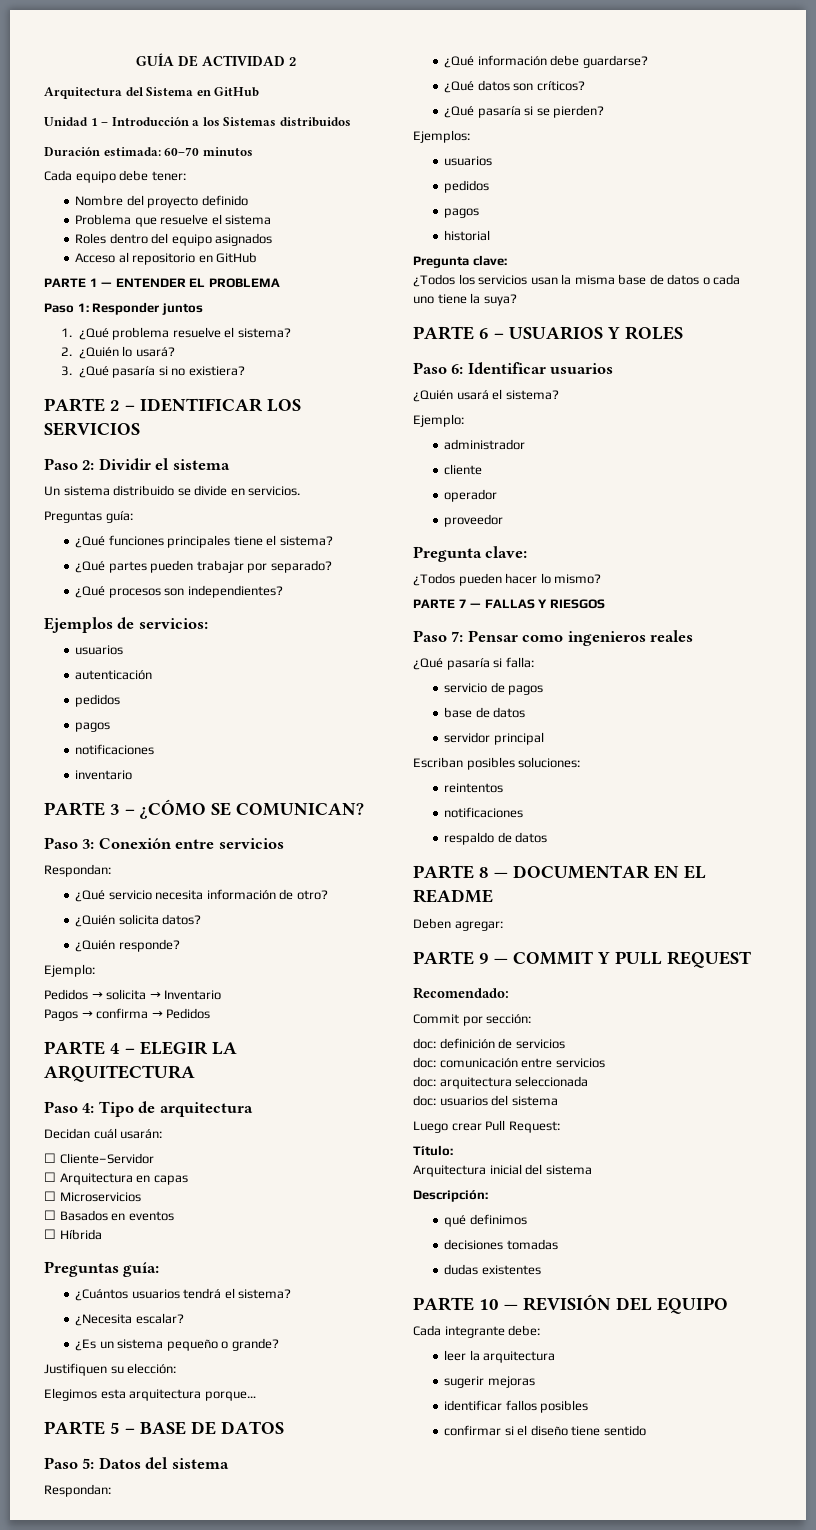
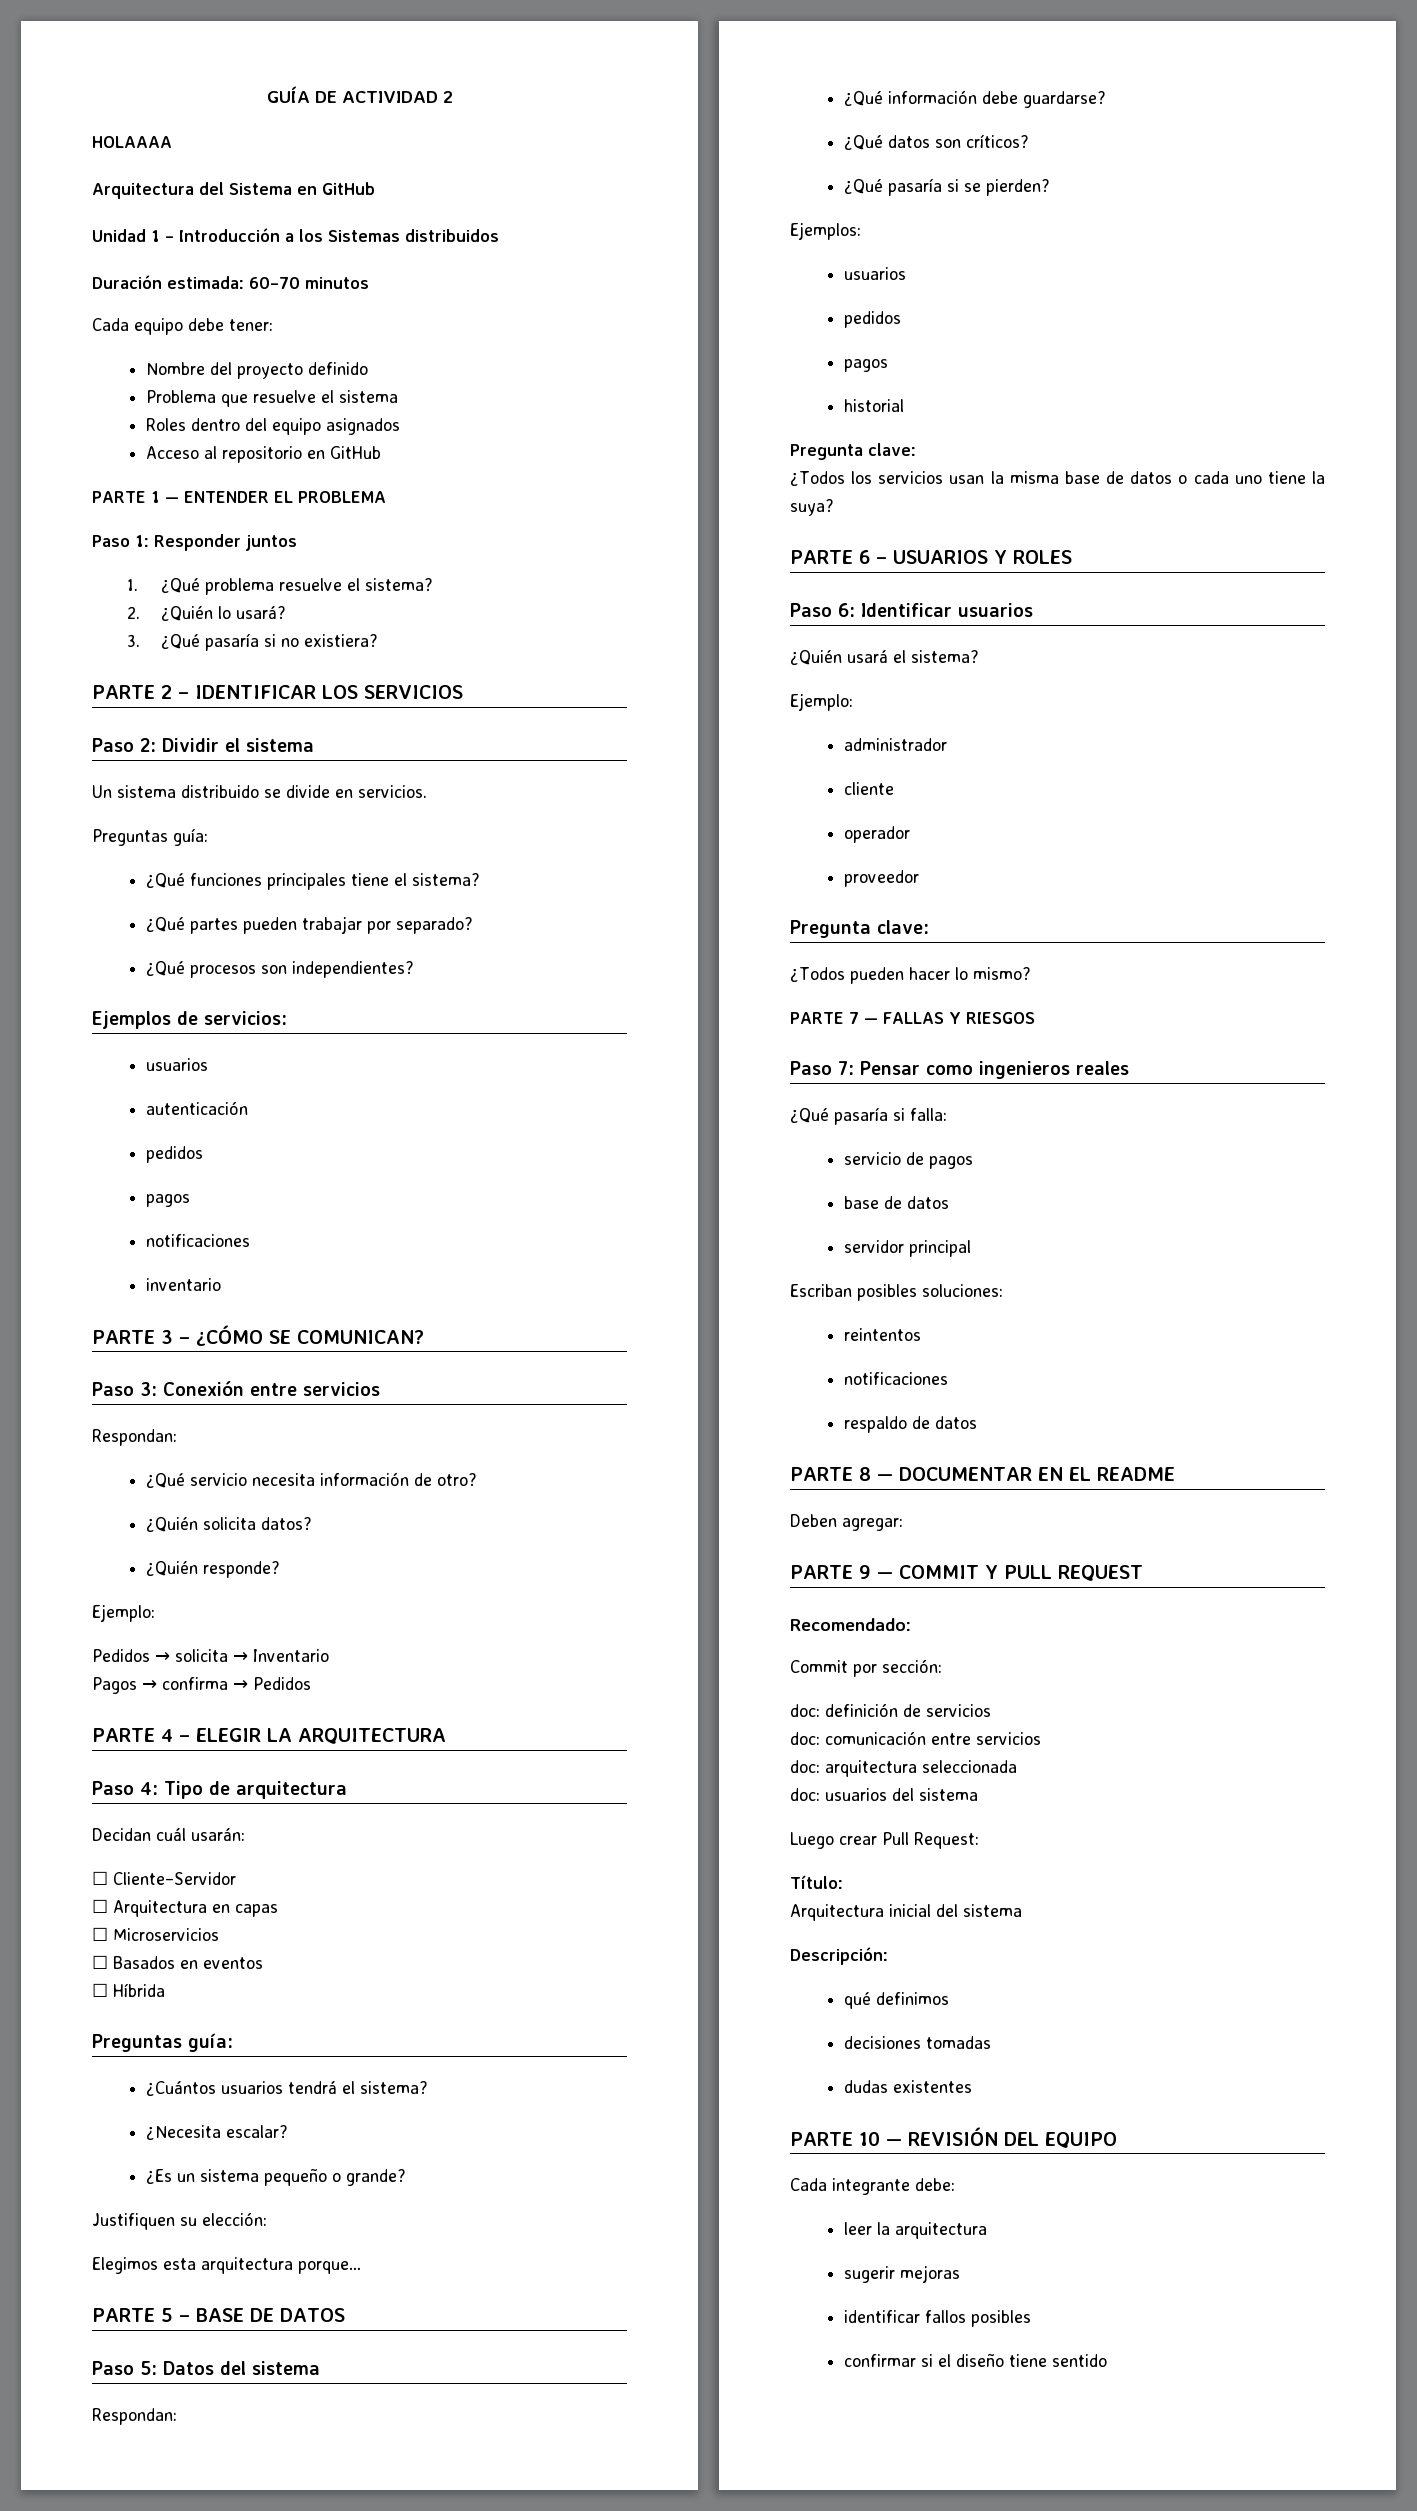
(296, 61) none -> [92,136,172,148] // HOLAAAA

